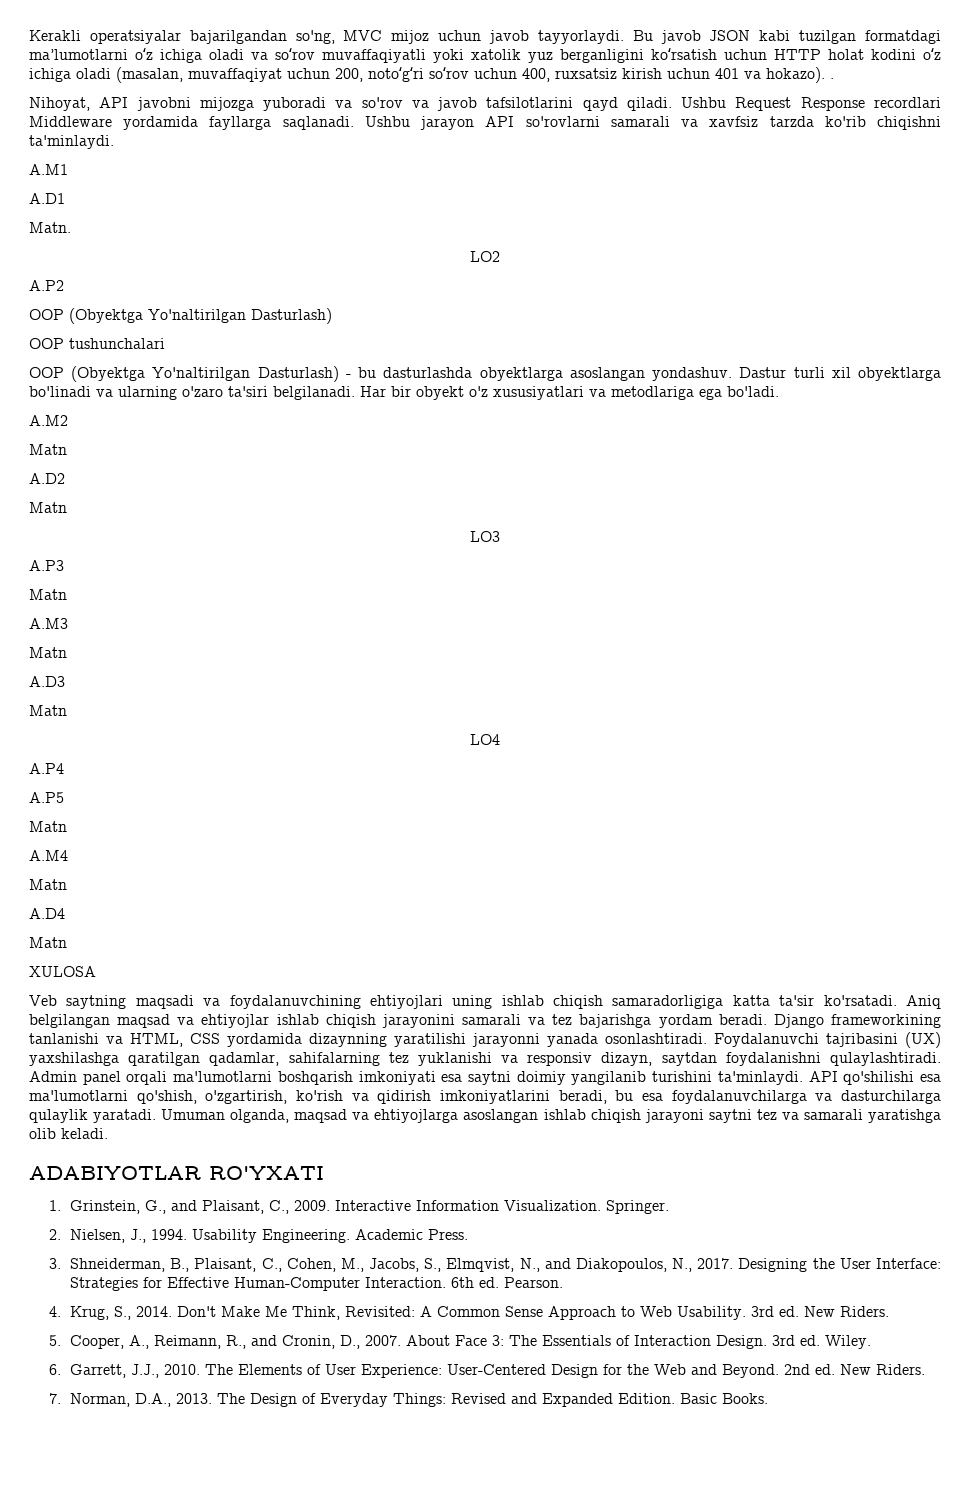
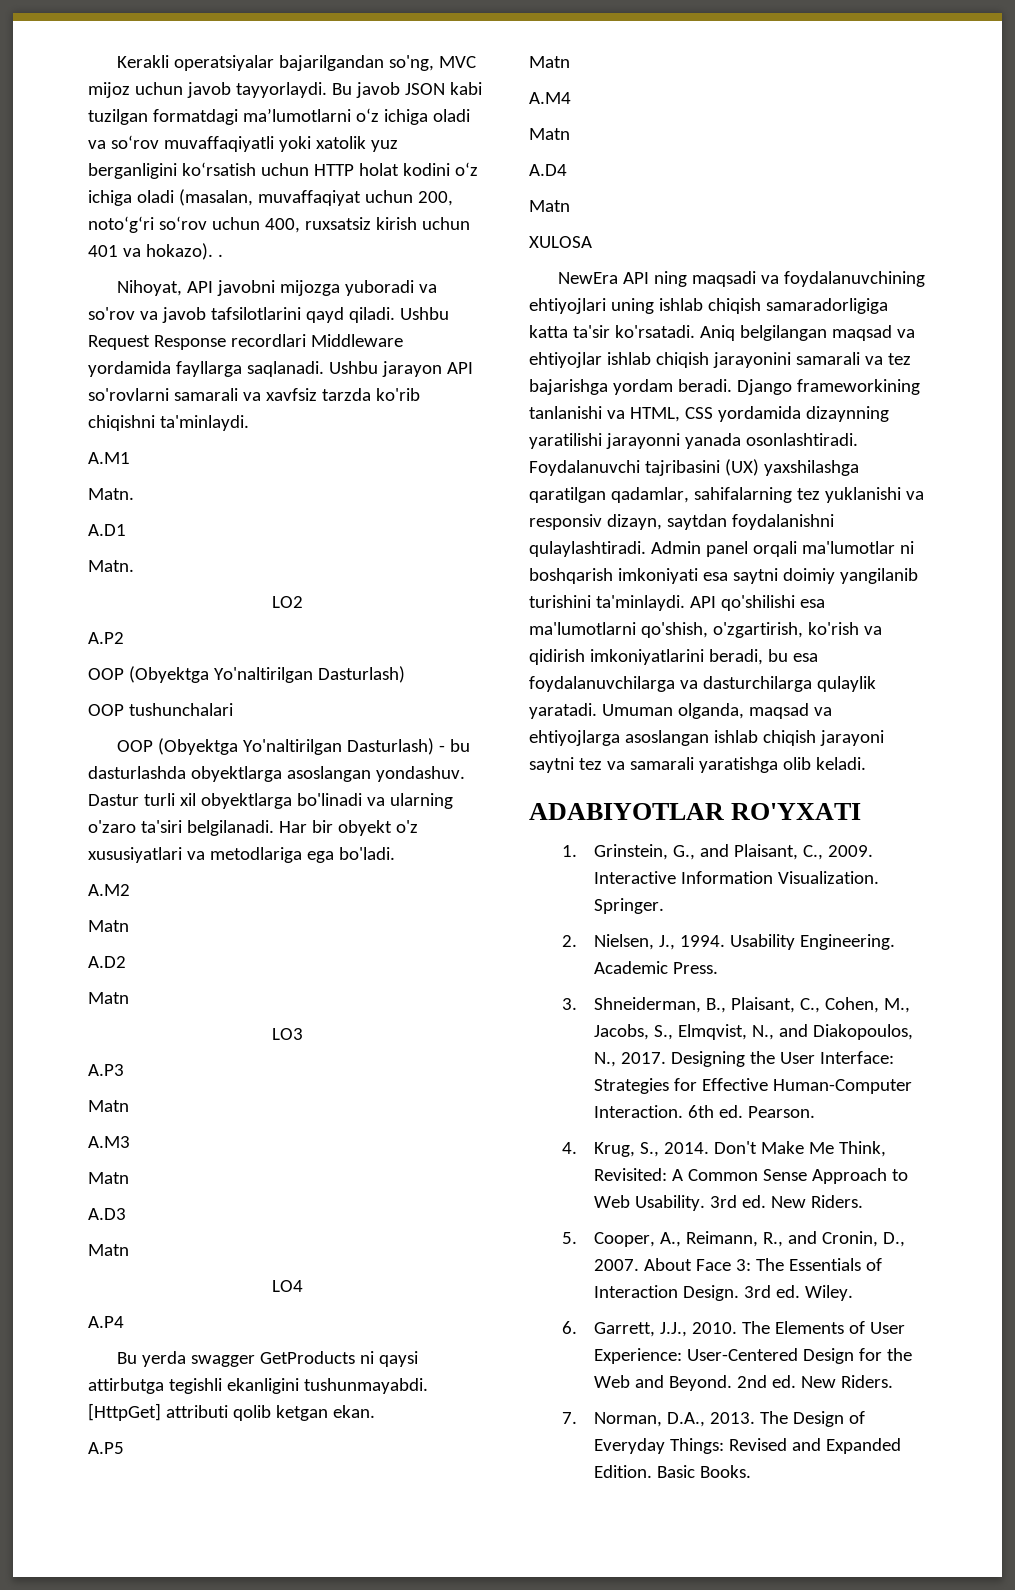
(68, 169) none -> [88,488,134,500] // Matn.
(64, 768) none -> [116,1351,418,1367] [88,1378,428,1394] [88,1403,375,1421] // Bu yerda swagger GetProducts ni qaysi attirbutga tegishli ekanligini tushunmayabdi. [HttpGet] attributi qolib ketgan ekan.
[29,995,127,1009] Veb saytning -> [557,271,687,287] NewEra API ning
[173,1071,273,1082] ma'lumotlarni -> [801,541,914,554] ma'lumotlar ni

